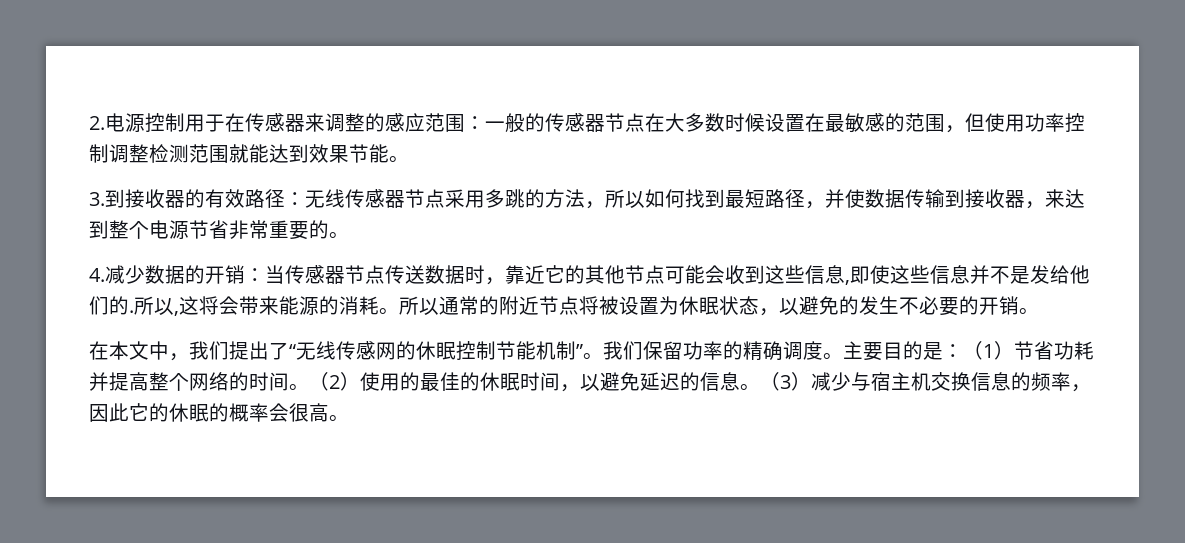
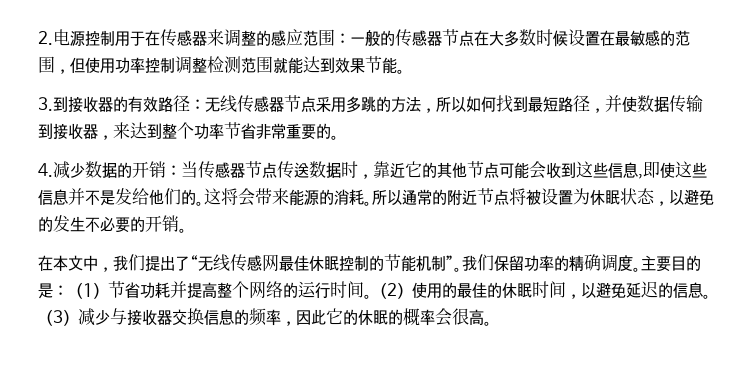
[149,220,189,240] 电源 -> [194,123,224,140] 功率
[129,296,179,316] .所以, -> [196,201,204,206] 。
[396,341,416,360] 的 -> [279,255,309,272] 最佳
(496, 350) none -> [369,255,384,271] 的
(249, 381) none -> [298,281,330,299] 运行
[871,372,931,391] 宿主机 -> [127,309,172,326] 接收器

